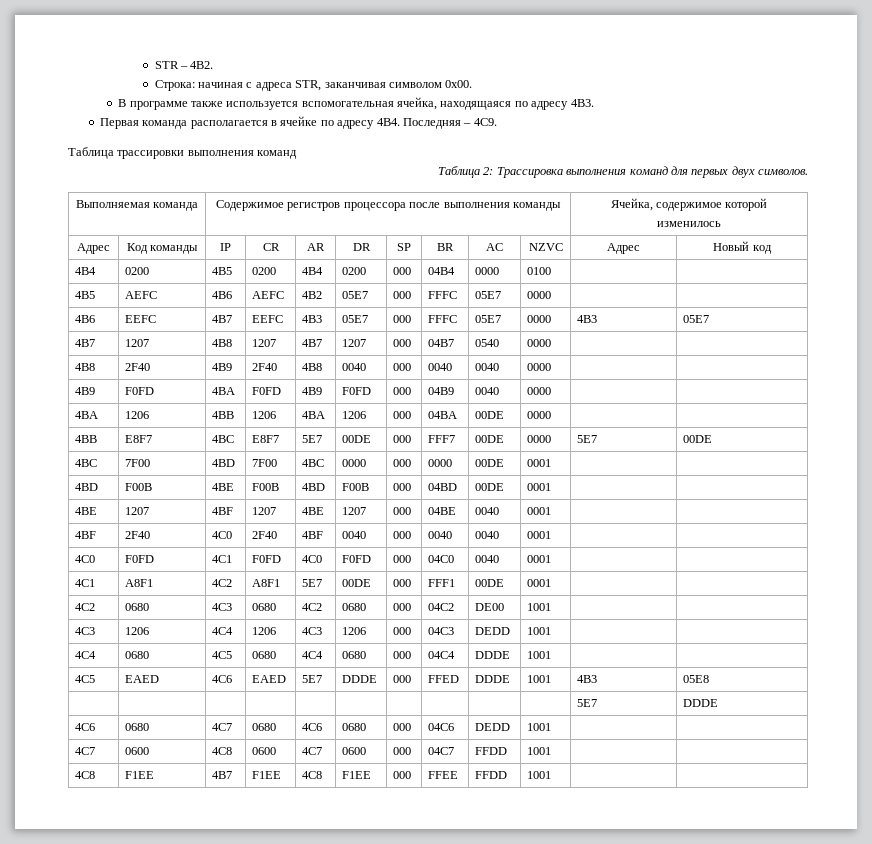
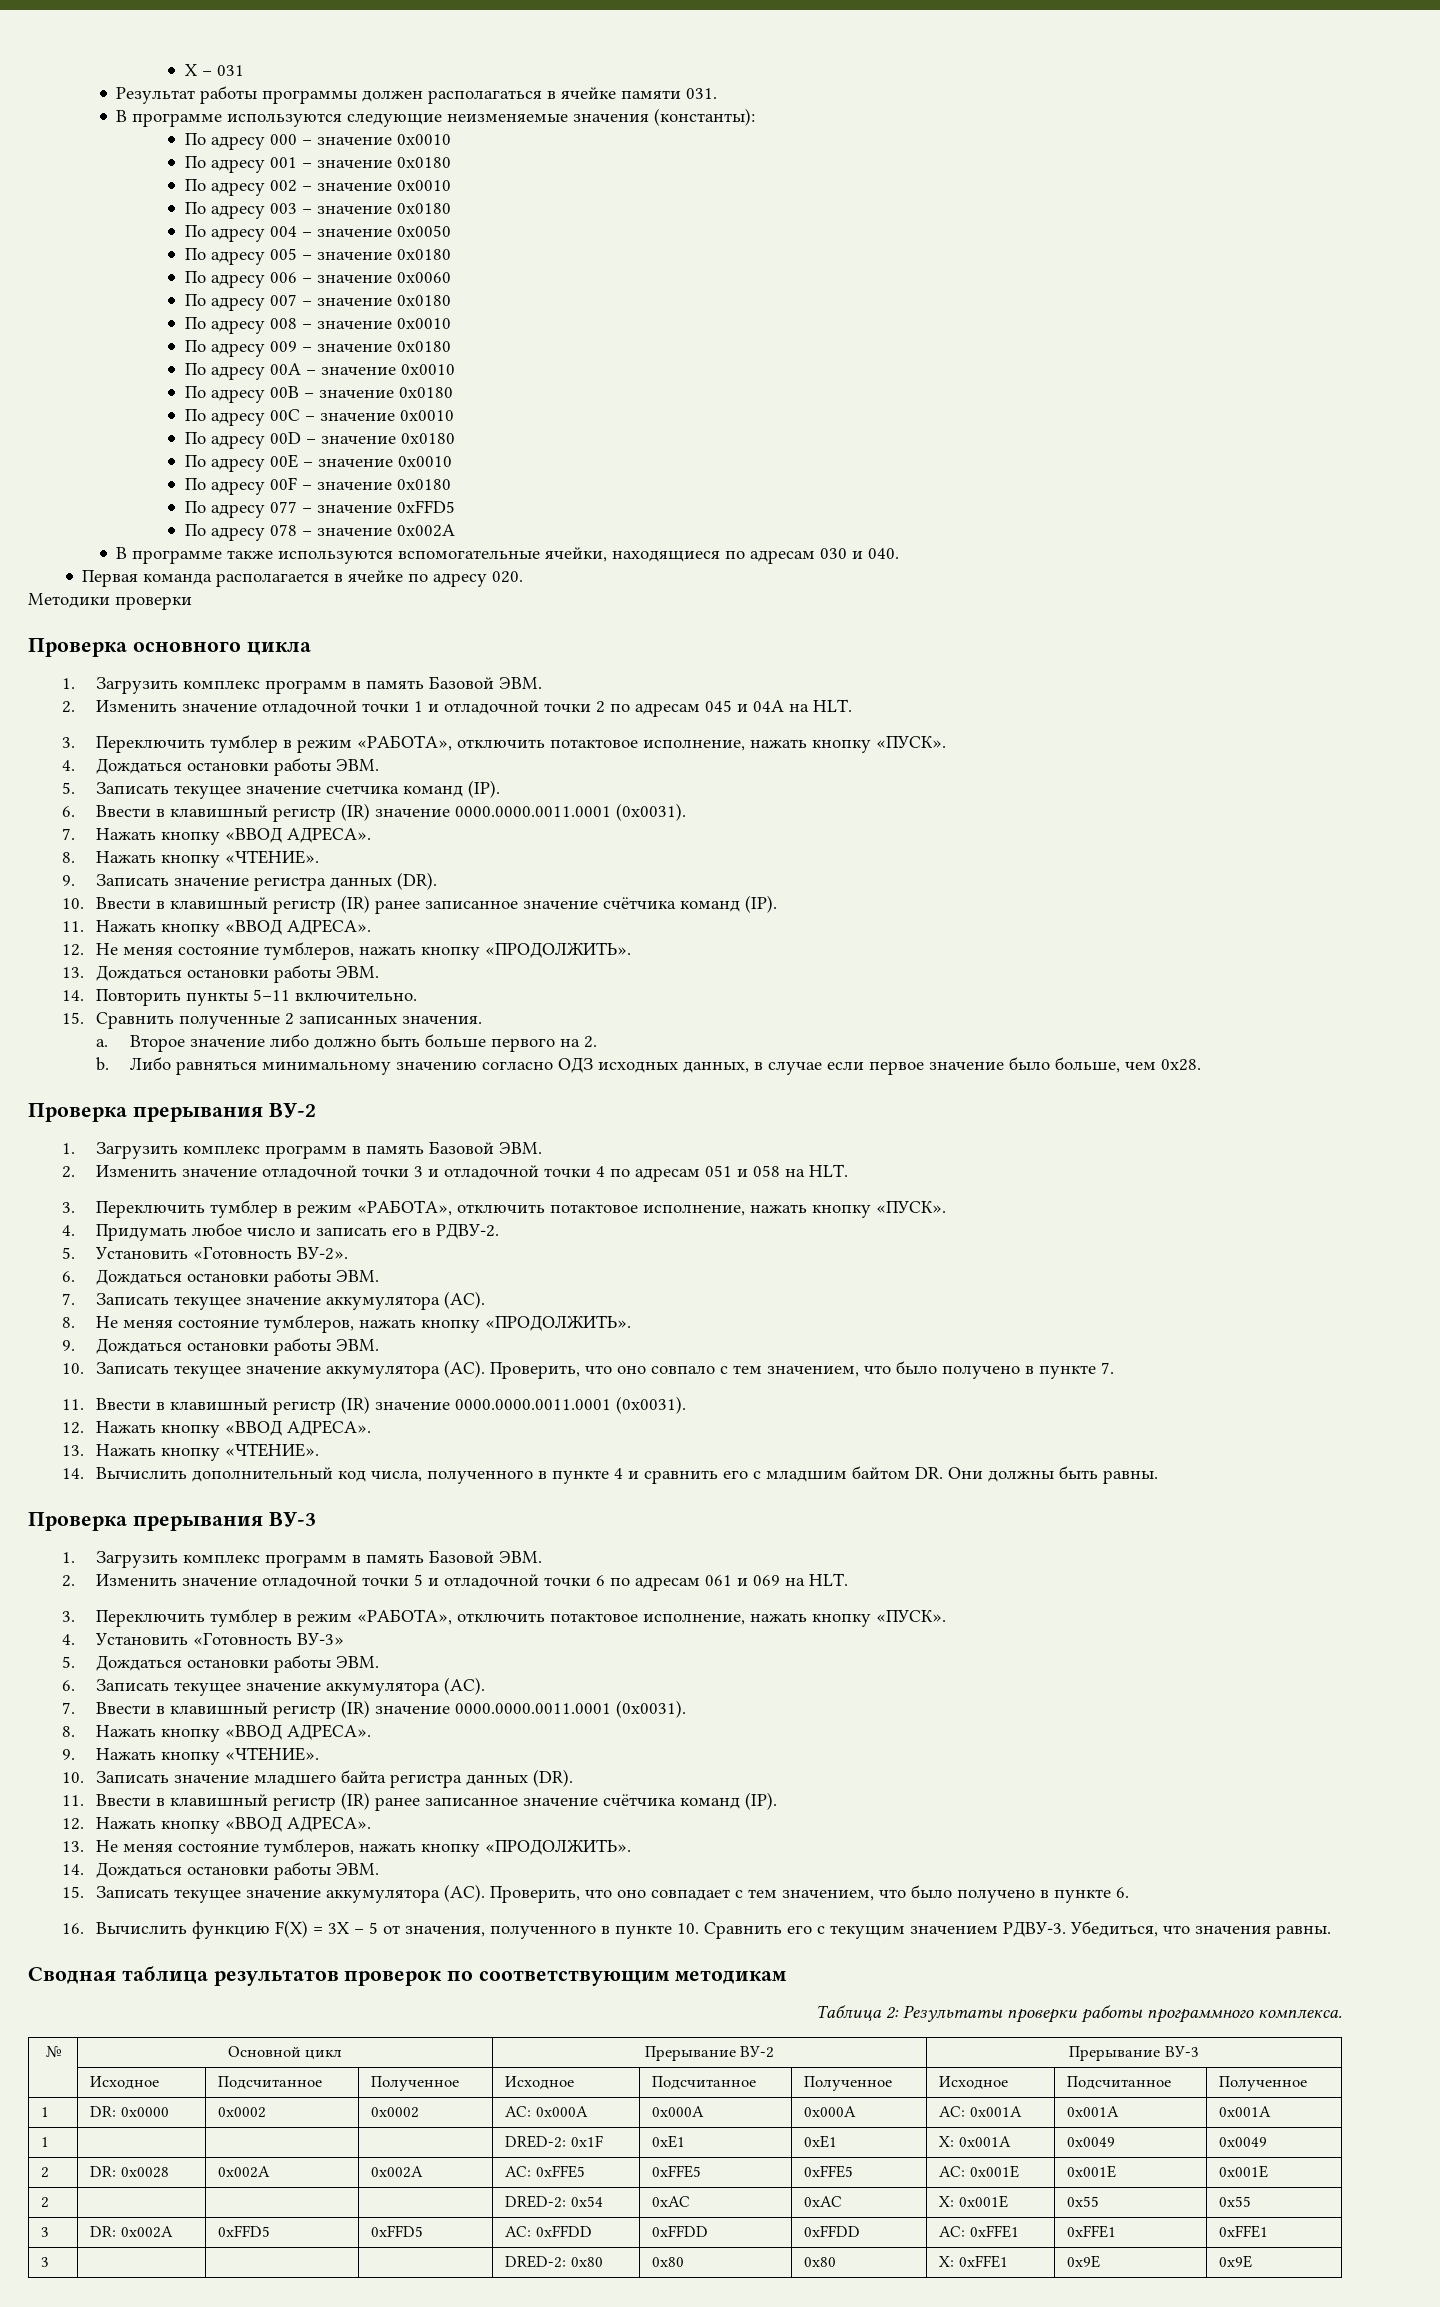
[154,61,214,69] [154,80,473,91] [118,97,594,110] STR – 4B2. // Строка: начиная с адреса STR, заканчивая символом 0x00. // В программе также используется вспомогательная ячейка, находящаяся по адресу 4B3. -> [184,64,244,76] [116,86,718,104] [116,108,756,127] [184,133,451,150] [184,156,451,173] [184,179,451,196] [184,202,451,219] [184,225,451,242] [184,248,451,265] [184,271,451,288] [184,294,451,311] [184,317,451,334] [184,340,451,357] [184,363,455,380] [184,386,453,403] [184,409,454,426] [184,432,455,449] [184,454,452,472] [184,477,451,495] [184,500,455,518] [184,524,455,541] [116,547,900,564] X – 031 // Результат работы программы должен располагаться в ячейке памяти 031. // В программе используются следующие неизменяемые значения (константы): // По адресу 000 – значение 0x0010 // По адресу 001 – значение 0x0180 // По адресу 002 – значение 0x0010 // По адресу 003 – значение 0x0180 // По адресу 004 – значение 0x0050 // По адресу 005 – значение 0x0180 // По адресу 006 – значение 0x0060 // По адресу 007 – значение 0x0180 // По адресу 008 – значение 0x0010 // По адресу 009 – значение 0x0180 // По адресу 00A – значение 0x0010 // По адресу 00B – значение 0x0180 // По адресу 00C – значение 0x0010 // По адресу 00D – значение 0x0180 // По адресу 00E – значение 0x0010 // По адресу 00F – значение 0x0180 // По адресу 077 – значение 0xFFD5 // По адресу 078 – значение 0x002A // В программе также используются вспомогательные ячейки, находящиеся по адресам 030 и 040.
[376,118,497,129] [68,147,298,159] [438,166,808,178] [75,200,199,211] [216,200,561,211] [610,198,768,211] [657,221,721,227] [77,243,110,254] [126,243,199,254] [220,243,231,251] [262,243,280,251] [307,243,325,251] [352,243,371,251] [397,243,411,251] [437,243,454,251] [486,243,503,251] [528,243,563,251] [607,243,640,254] [713,241,772,254] [75,267,97,275] [125,267,150,275] [212,267,233,275] [252,267,277,275] [302,267,324,275] [342,267,367,275] [393,267,412,275] [428,267,456,275] [475,267,500,275] [527,267,552,275] [75,291,96,299] [125,291,158,299] [212,291,233,299] [252,291,285,299] [302,291,323,299] [342,291,369,299] [393,291,412,299] [428,291,458,299] [475,291,502,299] [527,291,552,299] [75,315,96,323] [125,315,157,323] [212,315,233,323] [252,315,284,323] [302,315,323,323] [342,315,369,323] [393,315,412,323] [428,315,458,323] [475,315,502,323] [527,315,552,323] [577,315,598,323] [683,315,710,323] [75,339,96,347] [125,339,150,347] [212,339,233,347] [252,339,277,347] [302,339,323,347] [342,339,367,347] [393,339,412,347] [428,339,455,347] [475,339,500,347] [527,339,552,347] [75,363,96,371] [125,363,151,371] [212,363,233,371] [252,363,278,371] [302,363,323,371] [342,363,367,371] [393,363,412,371] [428,363,453,371] [475,363,500,371] [527,363,552,371] [75,387,96,395] [125,387,155,395] [212,387,236,395] [252,387,282,395] [302,387,323,395] [342,387,372,395] [393,387,412,395] [428,387,455,395] [475,387,500,395] [527,387,552,395] [75,411,99,419] [125,411,150,419] [212,411,235,419] [252,411,277,419] [302,411,326,419] [342,411,367,419] [393,411,412,419] [428,411,458,419] [475,411,505,419] [527,411,552,419] [75,435,98,443] [125,435,153,443] [212,435,235,443] [252,435,280,443] [302,435,323,443] [342,435,372,443] [393,435,412,443] [428,435,456,443] [475,435,505,443] [527,435,552,443] [577,435,598,443] [683,435,713,443] [75,459,98,467] [125,459,151,467] [212,459,236,467] [252,459,278,467] [302,459,325,467] [342,459,367,467] [393,459,412,467] [428,459,453,467] [475,459,505,467] [527,459,552,467] [75,483,99,491] [125,483,153,491] [212,483,235,491] [252,483,280,491] [302,483,326,491] [342,483,370,491] [393,483,412,491] [428,483,458,491] [475,483,505,491] [527,483,552,491] [75,507,98,515] [125,507,150,515] [212,507,234,515] [252,507,277,515] [302,507,325,515] [342,507,367,515] [393,507,412,515] [428,507,457,515] [475,507,500,515] [527,507,552,515] [75,531,97,539] [125,531,151,539] [212,531,233,539] [252,531,278,539] [302,531,324,539] [342,531,367,539] [393,531,412,539] [428,531,453,539] [475,531,500,539] [527,531,552,539] [75,555,96,563] [125,555,155,563] [212,555,233,563] [252,555,282,563] [302,555,323,563] [342,555,372,563] [393,555,412,563] [428,555,455,563] [475,555,500,563] [527,555,552,563] [75,579,96,587] [125,579,154,587] [212,579,233,587] [252,579,281,587] [302,579,323,587] [342,579,372,587] [393,579,412,587] [428,579,456,587] [475,579,505,587] [527,579,552,587] [75,603,96,611] [125,603,150,611] [212,603,233,611] [252,603,277,611] [302,603,323,611] [342,603,367,611] [393,603,412,611] [428,603,455,611] [475,603,505,611] [527,603,552,611] [75,627,96,635] [125,627,150,635] [212,627,234,635] [252,627,277,635] [302,627,323,635] [342,627,367,635] [393,627,412,635] [428,627,455,635] [475,627,511,635] [527,627,552,635] [75,651,97,659] [125,651,150,659] [212,651,233,659] [252,651,277,659] [302,651,324,659] [342,651,367,659] [393,651,412,659] [428,651,456,659] [475,651,511,659] [527,651,552,659] [75,675,96,683] [125,675,160,683] [212,675,233,683] [252,675,287,683] [302,675,323,683] [342,675,378,683] [393,675,412,683] [428,675,460,683] [475,675,511,683] [527,675,552,683] [577,675,598,683] [683,675,710,683] [577,699,598,707] [683,699,719,707] [75,723,96,731] [125,723,150,731] [212,723,233,731] [252,723,277,731] [302,723,323,731] [342,723,367,731] [393,723,412,731] [428,723,455,731] [475,723,511,731] [527,723,552,731] [75,747,96,755] [125,747,150,755] [212,747,233,755] [252,747,277,755] [302,747,323,755] [342,747,367,755] [393,747,412,755] [428,747,455,755] [475,747,508,755] [527,747,552,755] [75,771,96,779] [125,771,155,779] [212,771,233,779] [252,771,282,779] [302,771,323,779] [342,771,372,779] [393,771,412,779] [428,771,459,779] [475,771,508,779] [527,771,552,779] 4B4. Последняя – 4C9. // Таблица трассировки выполнения команд // Таблица 2: Трассировка выполнения команд для первых двух символов. // Выполняемая команда | Содержимое регистров процессора после выполнения команды | Ячейка, содержимое которой изменилось // Адрес | Код команды | IP | CR | AR | DR | SP | BR | AC | NZVC | Адрес | Новый код // 4B4 | 0200 | 4B5 | 0200 | 4B4 | 0200 | 000 | 04B4 | 0000 | 0100 | | // 4B5 | AEFC | 4B6 | AEFC | 4B2 | 05E7 | 000 | FFFC | 05E7 | 0000 | | // 4B6 | EEFC | 4B7 | EEFC | 4B3 | 05E7 | 000 | FFFC | 05E7 | 0000 | 4B3 | 05E7 // 4B7 | 1207 | 4B8 | 1207 | 4B7 | 1207 | 000 | 04B7 | 0540 | 0000 | | // 4B8 | 2F40 | 4B9 | 2F40 | 4B8 | 0040 | 000 | 0040 | 0040 | 0000 | | // 4B9 | F0FD | 4BA | F0FD | 4B9 | F0FD | 000 | 04B9 | 0040 | 0000 | | // 4BA | 1206 | 4BB | 1206 | 4BA | 1206 | 000 | 04BA | 00DE | 0000 | | // 4BB | E8F7 | 4BC | E8F7 | 5E7 | 00DE | 000 | FFF7 | 00DE | 0000 | 5E7 | 00DE // 4BC | 7F00 | 4BD | 7F00 | 4BC | 0000 | 000 | 0000 | 00DE | 0001 | | // 4BD | F00B | 4BE | F00B | 4BD | F00B | 000 | 04BD | 00DE | 0001 | | // 4BE | 1207 | 4BF | 1207 | 4BE | 1207 | 000 | 04BE | 0040 | 0001 | | // 4BF | 2F40 | 4C0 | 2F40 | 4BF | 0040 | 000 | 0040 | 0040 | 0001 | | // 4C0 | F0FD | 4C1 | F0FD | 4C0 | F0FD | 000 | 04C0 | 0040 | 0001 | | // 4C1 | A8F1 | 4C2 | A8F1 | 5E7 | 00DE | 000 | FFF1 | 00DE | 0001 | | // 4C2 | 0680 | 4C3 | 0680 | 4C2 | 0680 | 000 | 04C2 | DE00 | 1001 | | // 4C3 | 1206 | 4C4 | 1206 | 4C3 | 1206 | 000 | 04C3 | DEDD | 1001 | | // 4C4 | 0680 | 4C5 | 0680 | 4C4 | 0680 | 000 | 04C4 | DDDE | 1001 | | // 4C5 | EAED | 4C6 | EAED | 5E7 | DDDE | 000 | FFED | DDDE | 1001 | 4B3 | 05E8 // | | | | | | | | | | 5E7 | DDDE // 4C6 | 0680 | 4C7 | 0680 | 4C6 | 0680 | 000 | 04C6 | DEDD | 1001 | | // 4C7 | 0600 | 4C8 | 0600 | 4C7 | 0600 | 000 | 04C7 | FFDD | 1001 | | // 4C8 | F1EE | 4B7 | F1EE | 4C8 | F1EE | 000 | FFEE | FFDD | 1001 | | -> [492,571,524,583] [28,593,192,610] [28,638,311,657] [62,676,543,694] [62,699,853,717] [62,735,947,753] [62,758,380,776] [62,780,501,799] [62,803,687,822] [62,827,372,845] [62,850,320,868] [62,872,438,891] [62,895,778,914] [62,919,372,937] [62,942,632,960] [62,965,380,983] [62,989,418,1006] [62,1012,483,1029] [96,1034,598,1052] [96,1057,1202,1075] [28,1103,316,1122] [62,1141,543,1159] [62,1164,849,1182] [62,1200,947,1218] [62,1223,500,1241] [62,1246,349,1260] [62,1269,380,1287] [62,1291,486,1310] [62,1315,632,1333] [62,1338,380,1356] [62,1360,1115,1379] [62,1396,687,1415] [62,1420,372,1438] [62,1443,320,1461] [62,1466,1159,1484] [28,1512,316,1531] [62,1550,543,1568] [62,1573,849,1591] [62,1609,947,1627] [62,1632,345,1646] [62,1655,380,1673] [62,1677,486,1696] [62,1700,687,1719] [62,1724,372,1742] [62,1747,320,1765] [62,1769,574,1788] [62,1792,778,1811] [62,1816,372,1834] [62,1839,632,1857] [62,1862,380,1880] [62,1884,1130,1903] [62,1920,1332,1939] [28,1966,787,1986] [816,2005,1342,2023] [45,2046,61,2058] [227,2046,343,2060] [644,2046,775,2061] [1069,2046,1199,2061] [90,2076,160,2090] [218,2076,323,2090] [371,2076,460,2091] [505,2076,575,2090] [652,2076,757,2090] [804,2076,893,2091] [939,2076,1009,2090] [1067,2076,1172,2090] [1219,2076,1308,2091] [41,2107,50,2117] [90,2106,169,2117] [218,2107,267,2118] [371,2107,420,2118] [505,2106,588,2117] [652,2106,705,2117] [804,2106,857,2117] [939,2106,1022,2117] [1067,2106,1120,2117] [1219,2106,1272,2117] [41,2137,50,2147] [505,2135,603,2148] [652,2135,686,2148] [804,2135,838,2148] [939,2136,1011,2147] [1067,2137,1116,2147] [1219,2137,1268,2147] [41,2167,50,2178] [90,2166,169,2178] [218,2166,271,2178] [371,2166,424,2178] [505,2165,585,2178] [652,2165,702,2178] [804,2165,854,2178] [939,2165,1019,2178] [1067,2165,1117,2178] [1219,2165,1269,2178] [41,2197,50,2208] [505,2195,603,2208] [652,2196,691,2207] [804,2196,843,2207] [939,2195,1008,2208] [1067,2196,1100,2207] [1219,2196,1252,2207] [41,2227,50,2237] [90,2226,173,2238] [218,2225,271,2237] [371,2225,424,2237] [505,2225,592,2237] [652,2225,709,2237] [804,2225,861,2237] [939,2225,1019,2238] [1067,2225,1117,2238] [1219,2225,1269,2238] [41,2257,50,2267] [505,2255,603,2268] [652,2257,685,2267] [804,2257,837,2267] [939,2255,1008,2268] [1067,2255,1101,2268] [1219,2255,1253,2268] 020. // Методики проверки // Проверка основного цикла // 1. Загрузить комплекс программ в память Базовой ЭВМ. // 2. Изменить значение отладочной точки 1 и отладочной точки 2 по адресам 045 и 04A на HLT. // 3. Переключить тумблер в режим «РАБОТА», отключить потактовое исполнение, нажать кнопку «ПУСК». // 4. Дождаться остановки работы ЭВМ. // 5. Записать текущее значение счетчика команд (IP). // 6. Ввести в клавишный регистр (IR) значение 0000.0000.0011.0001 (0x0031). // 7. Нажать кнопку «ВВОД АДРЕСА». // 8. Нажать кнопку «ЧТЕНИЕ». // 9. Записать значение регистра данных (DR). // 10. Ввести в клавишный регистр (IR) ранее записанное значение счётчика команд (IP). // 11. Нажать кнопку «ВВОД АДРЕСА». // 12. Не меняя состояние тумблеров, нажать кнопку «ПРОДОЛЖИТЬ». // 13. Дождаться остановки работы ЭВМ. // 14. Повторить пункты 5–11 включительно. // 15. Сравнить полученные 2 записанных значения. // a. Второе значение либо должно быть больше первого на 2. // b. Либо равняться минимальному значению согласно ОДЗ исходных данных, в случае если первое значение было больше, чем 0x28. // Проверка прерывания ВУ-2 // 1. Загрузить комплекс программ в память Базовой ЭВМ. // 2. Изменить значение отладочной точки 3 и отладочной точки 4 по адресам 051 и 058 на HLT. // 3. Переключить тумблер в режим «РАБОТА», отключить потактовое исполнение, нажать кнопку «ПУСК». // 4. Придумать любое число и записать его в РДВУ-2. // 5. Установить «Готовность ВУ-2». // 6. Дождаться остановки работы ЭВМ. // 7. Записать текущее значение аккумулятора (AC). // 8. Не меняя состояние тумблеров, нажать кнопку «ПРОДОЛЖИТЬ». // 9. Дождаться остановки работы ЭВМ. // 10. Записать текущее значение аккумулятора (AC). Проверить, что оно совпало с тем значением, что было получено в пункте 7. // 11. Ввести в клавишный регистр (IR) значение 0000.0000.0011.0001 (0x0031). // 12. Нажать кнопку «ВВОД АДРЕСА». // 13. Нажать кнопку «ЧТЕНИЕ». // 14. Вычислить дополнительный код числа, полученного в пункте 4 и сравнить его с младшим байтом DR. Они должны быть равны. // Проверка прерывания ВУ-3 // 1. Загрузить комплекс программ в память Базовой ЭВМ. // 2. Изменить значение отладочной точки 5 и отладочной точки 6 по адресам 061 и 069 на HLT. // 3. Переключить тумблер в режим «РАБОТА», отключить потактовое исполнение, нажать кнопку «ПУСК». // 4. Установить «Готовность ВУ-3» // 5. Дождаться остановки работы ЭВМ. // 6. Записать текущее значение аккумулятора (AC). // 7. Ввести в клавишный регистр (IR) значение 0000.0000.0011.0001 (0x0031). // 8. Нажать кнопку «ВВОД АДРЕСА». // 9. Нажать кнопку «ЧТЕНИЕ». // 10. Записать значение младшего байта регистра данных (DR). // 11. Ввести в клавишный регистр (IR) ранее записанное значение счётчика команд (IP). // 12. Нажать кнопку «ВВОД АДРЕСА». // 13. Не меняя состояние тумблеров, нажать кнопку «ПРОДОЛЖИТЬ». // 14. Дождаться остановки работы ЭВМ. // 15. Записать текущее значение аккумулятора (AC). Проверить, что оно совпадает с тем значением, что было получено в пункте 6. // 16. Вычислить функцию F(X) = 3X – 5 от значения, полученного в пункте 10. Сравнить его с текущим значением РДВУ-3. Убедиться, что значения равны. // Сводная таблица результатов проверок по соответствующим методикам // Таблица 2: Результаты проверки работы программного комплекса. // № | Основной цикл | Прерывание ВУ-2 | Прерывание ВУ-3 // | Исходное | Подсчитанное | Полученное | Исходное | Подсчитанное | Полученное | Исходное | Подсчитанное | Полученное // 1 | DR: 0x0000 | 0x0002 | 0x0002 | AC: 0x000A | 0x000A | 0x000A | AC: 0x001A | 0x001A | 0x001A // 1 | | | | DRED-2: 0x1F | 0xE1 | 0xE1 | X: 0x001A | 0x0049 | 0x0049 // 2 | DR: 0x0028 | 0x002A | 0x002A | AC: 0xFFE5 | 0xFFE5 | 0xFFE5 | AC: 0x001E | 0x001E | 0x001E // 2 | | | | DRED-2: 0x54 | 0xAC | 0xAC | X: 0x001E | 0x55 | 0x55 // 3 | DR: 0x002A | 0xFFD5 | 0xFFD5 | AC: 0xFFDD | 0xFFDD | 0xFFDD | AC: 0xFFE1 | 0xFFE1 | 0xFFE1 // 3 | | | | DRED-2: 0x80 | 0x80 | 0x80 | X: 0xFFE1 | 0x9E | 0x9E

